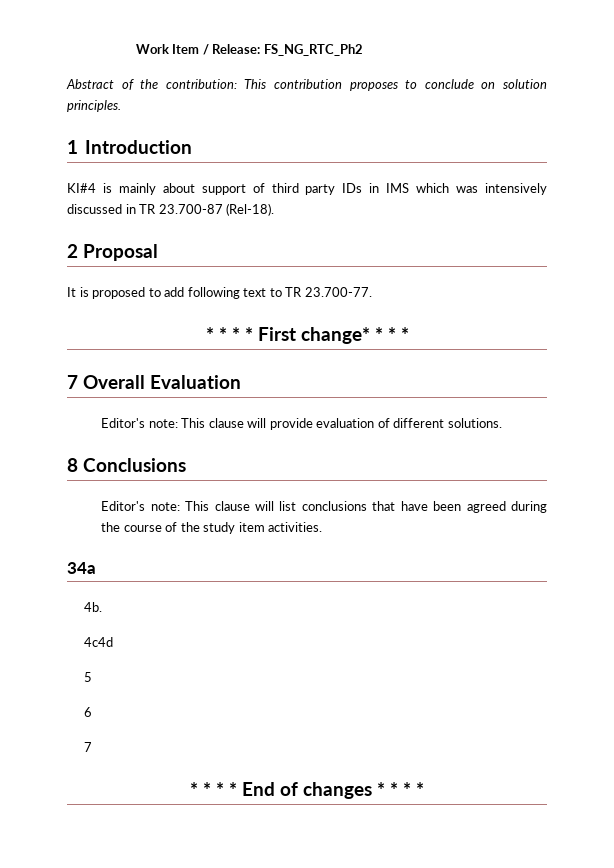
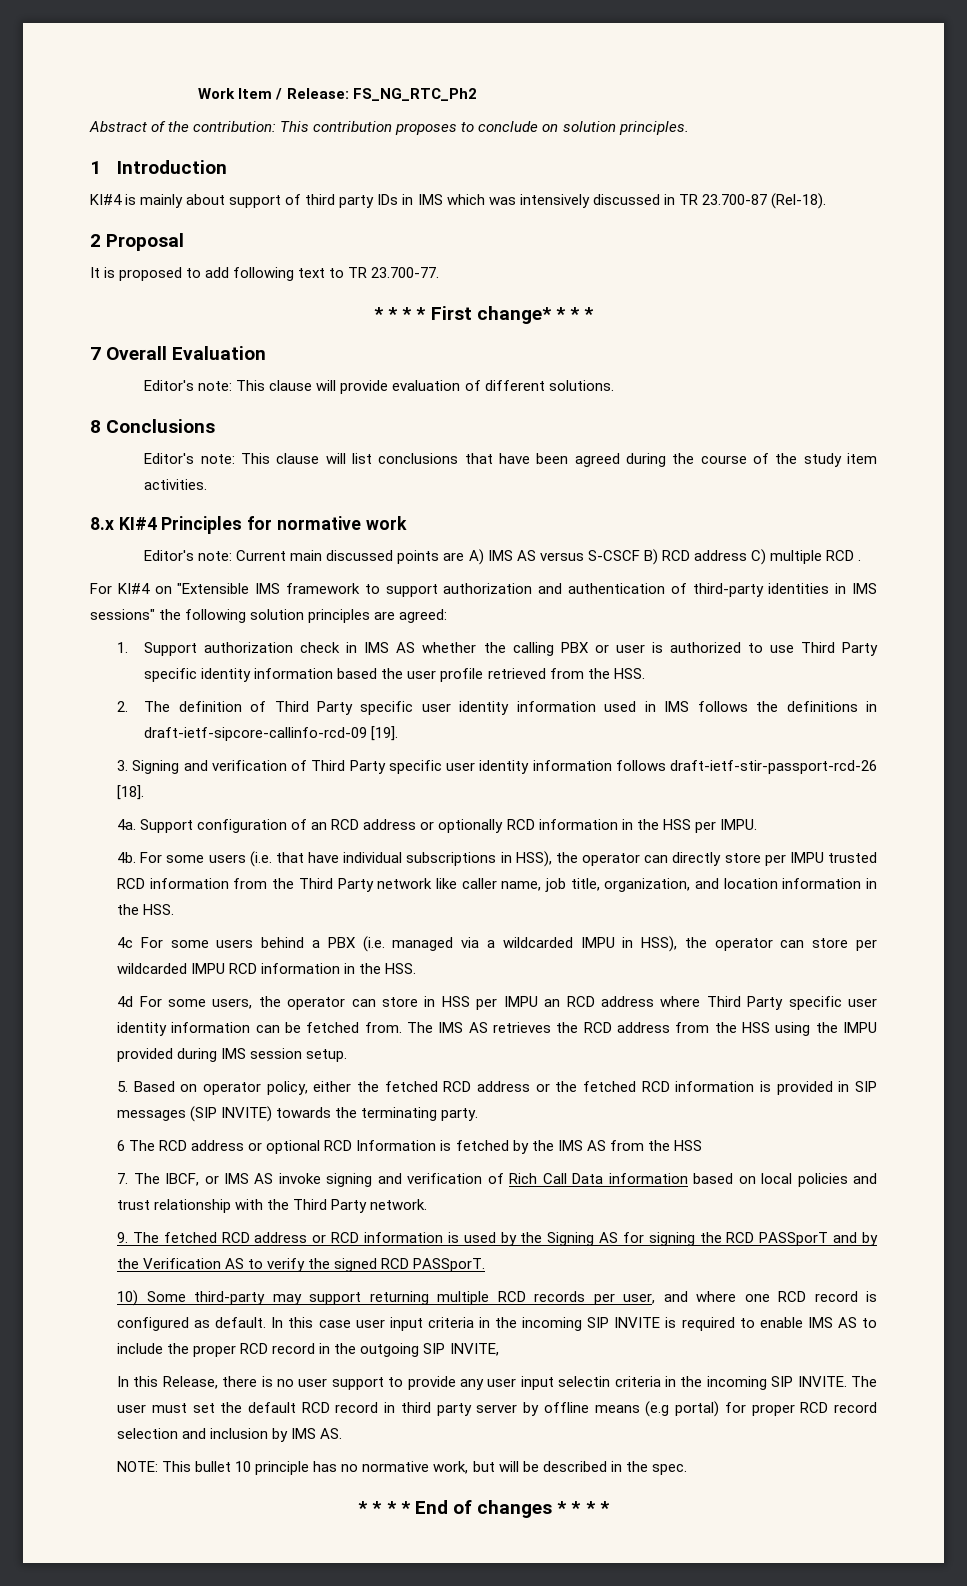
[67,562,96,574] [84,602,103,612] [84,637,114,647] [84,672,93,682] [84,707,93,717] [84,742,93,752] 34a // 4b. // 4c4d // 5 // 6 // 7 -> [90,516,407,534] [144,549,862,565] [90,583,877,597] [90,609,448,623] [117,642,878,656] [144,668,645,682] [117,701,877,715] [144,726,399,741] [117,760,877,774] [117,785,145,800] [117,819,757,833] [117,851,878,867] [117,878,878,892] [117,904,175,915] [117,936,878,952] [117,963,417,974] [117,996,878,1010] [117,1022,878,1036] [117,1048,348,1062] [117,1081,878,1095] [117,1106,479,1122] [117,1140,702,1154] [117,1173,878,1187] [117,1199,428,1213] [117,1232,879,1246] [117,1258,486,1272] [117,1290,878,1306] [117,1317,878,1331] [117,1343,499,1357] [117,1376,877,1390] [117,1401,877,1417] [117,1428,343,1442] [117,1461,687,1475] 8.x KI#4 Principles for normative work // Editor's note: Current main discussed points are A) IMS AS versus S-CSCF B) RCD address C) multiple RCD . // For KI#4 on "Extensible IMS framework to support authorization and authentication of third-party identities in IMS sessions" the following solution principles are agreed: // 1. Support authorization check in IMS AS whether the calling PBX or user is authorized to use Third Party specific identity information based the user profile retrieved from the HSS. // 2. The definition of Third Party specific user identity information used in IMS follows the definitions in draft-ietf-sipcore-callinfo-rcd-09 [19]. // 3. Signing and verification of Third Party specific user identity information follows draft-ietf-stir-passport-rcd-26 [18]. // 4a. Support configuration of an RCD address or optionally RCD information in the HSS per IMPU. // 4b. For some users (i.e. that have individual subscriptions in HSS), the operator can directly store per IMPU trusted RCD information from the Third Party network like caller name, job title, organization, and location information in the HSS. // 4c For some users behind a PBX (i.e. managed via a wildcarded IMPU in HSS), the operator can store per wildcarded IMPU RCD information in the HSS. // 4d For some users, the operator can store in HSS per IMPU an RCD address where Third Party specific user identity information can be fetched from. The IMS AS retrieves the RCD address from the HSS using the IMPU provided during IMS session setup. // 5. Based on operator policy, either the fetched RCD address or the fetched RCD information is provided in SIP messages (SIP INVITE) towards the terminating party. // 6 The RCD address or optional RCD Information is fetched by the IMS AS from the HSS // 7. The IBCF, or IMS AS invoke signing and verification of Rich Call Data information based on local policies and trust relationship with the Third Party network. // 9. The fetched RCD address or RCD information is used by the Signing AS for signing the RCD PASSporT and by the Verification AS to verify the signed RCD PASSporT. // 10) Some third-party may support returning multiple RCD records per user, and where one RCD record is configured as default. In this case user input criteria in the incoming SIP INVITE is required to enable IMS AS to include the proper RCD record in the outgoing SIP INVITE, // In this Release, there is no user support to provide any user input selectin criteria in the incoming SIP INVITE. The user must set the default RCD record in third party server by offline means (e.g portal) for proper RCD record selection and inclusion by IMS AS. // NOTE: This bullet 10 principle has no normative work, but will be described in the spec.

